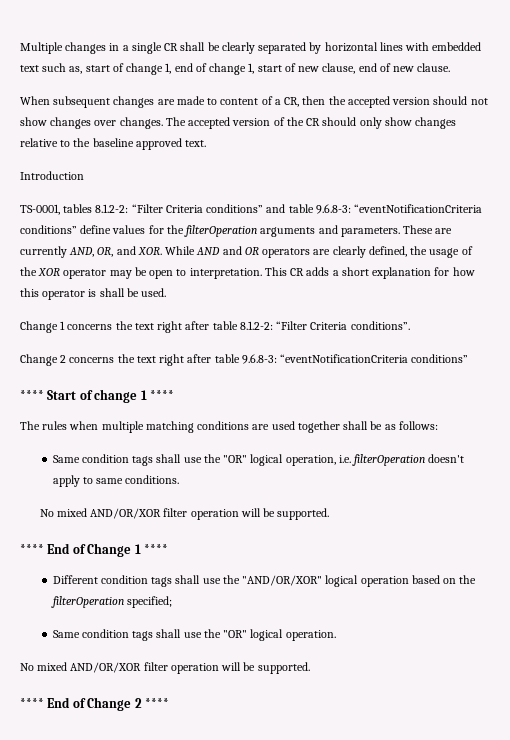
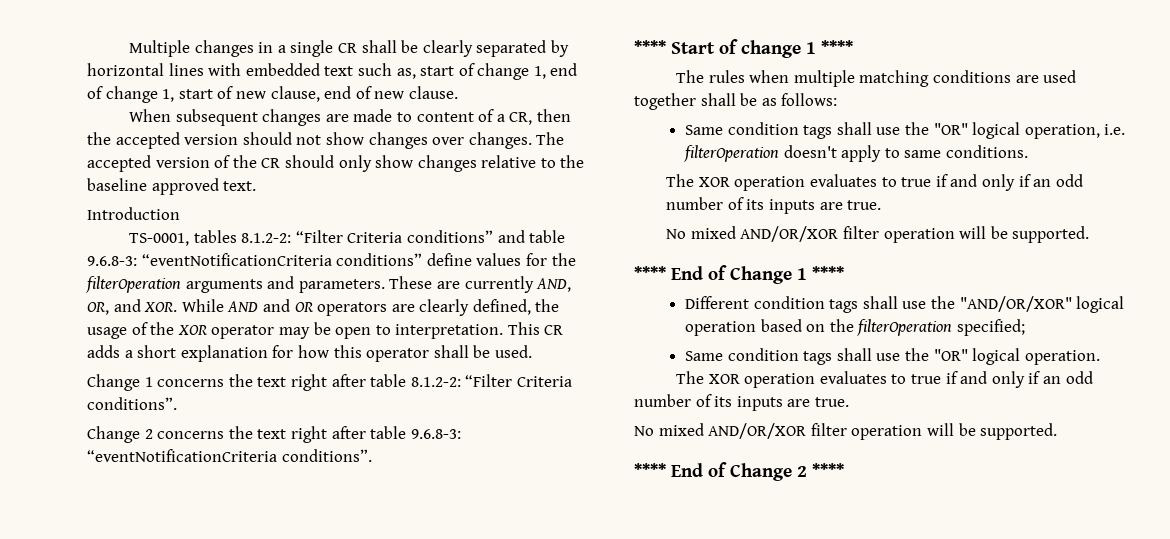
[88,289,97,297] is -> (430, 355) none
[411,354,469,363] conditions” -> [281,449,372,462] conditions”.
(180, 479) none -> [666,174,1083,191] [666,197,882,214] // The XOR operation evaluates to true if and only if an odd number of its inputs are true.
(336, 635) none -> [676,371,1093,388] [634,394,849,411] // The XOR operation evaluates to true if and only if an odd number of its inputs are true.

